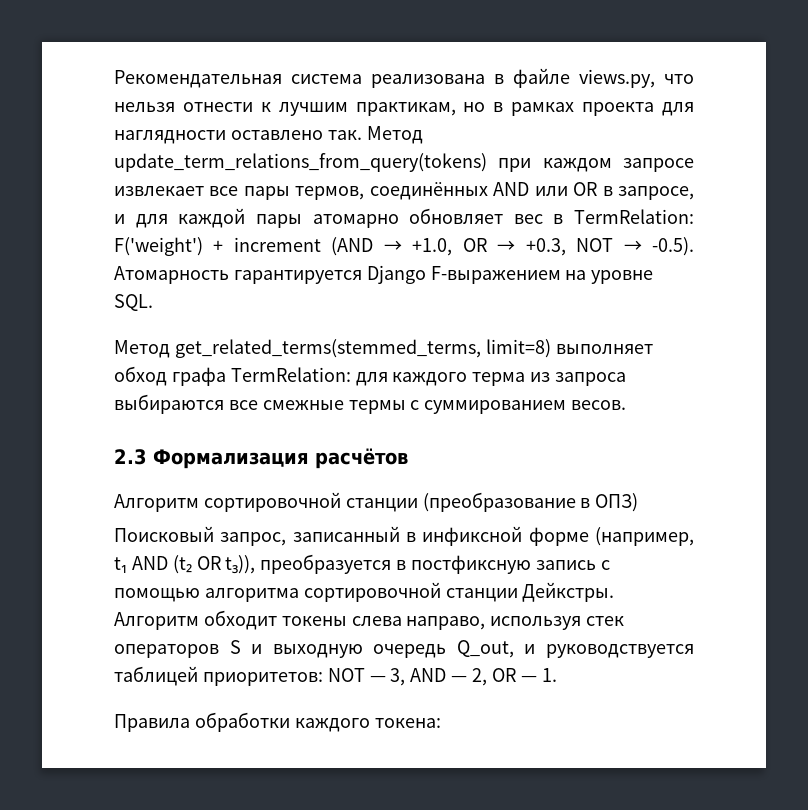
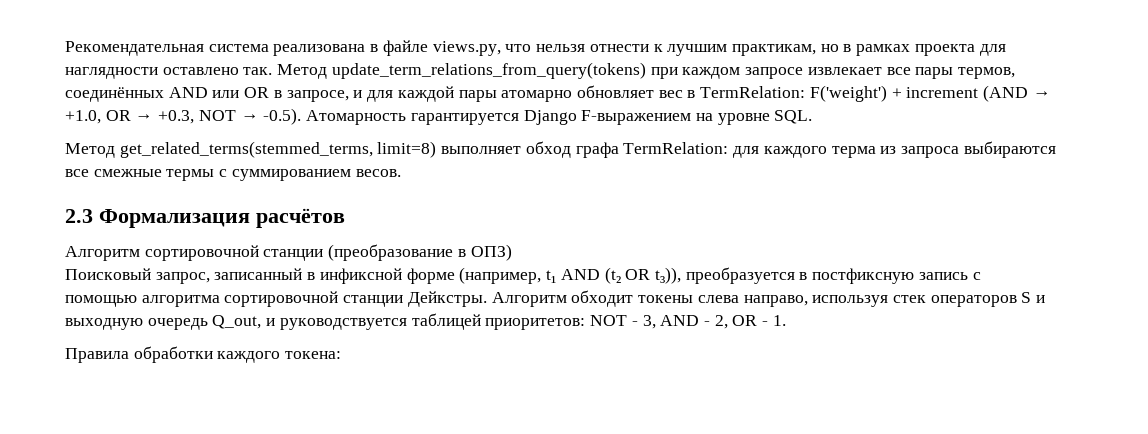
[369,676,386,682] — -> [631,321,638,326] -
[451,676,468,682] — -> [703,321,710,326] -
[520,676,537,682] — -> [762,321,769,326] -

